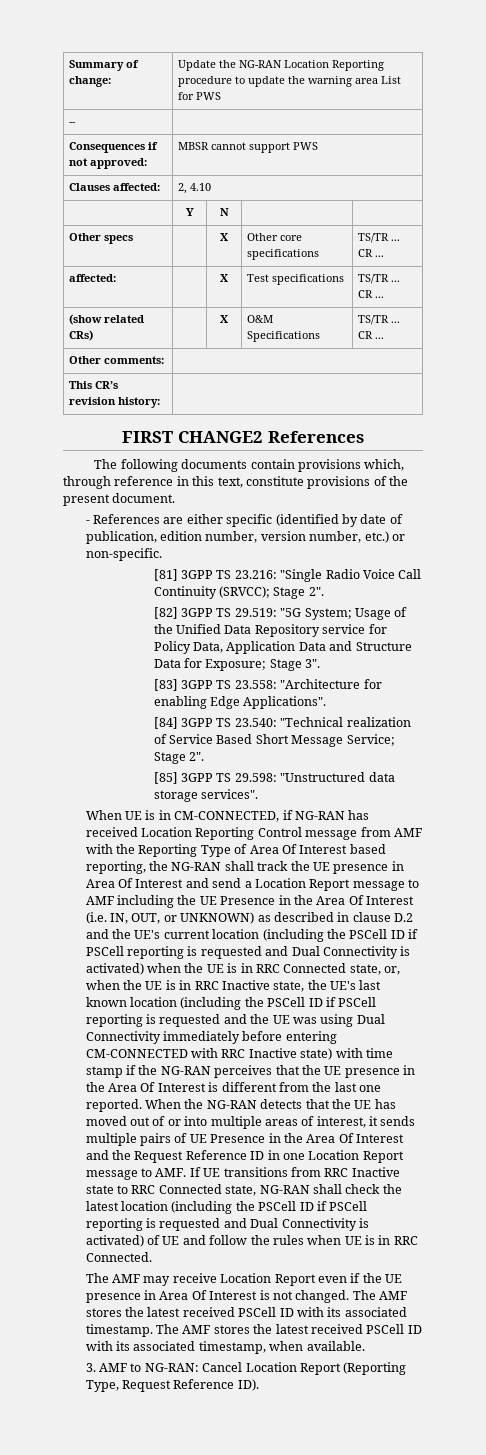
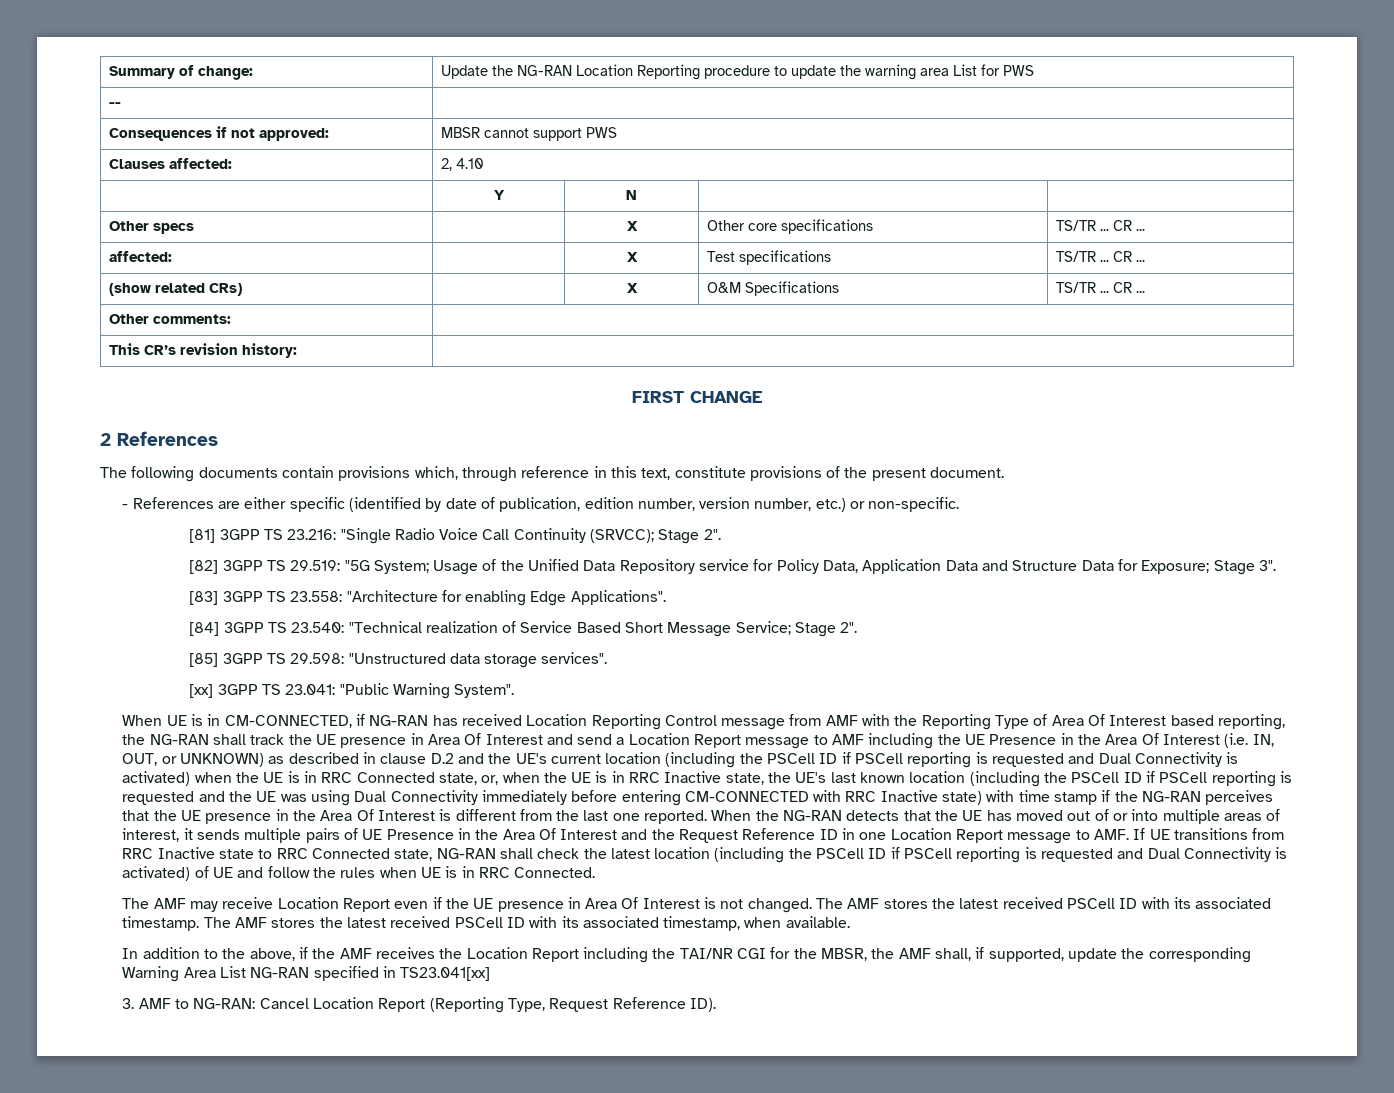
[178,431,263,443] CHANGE2 -> [690,391,763,403] [100,433,111,446] CHANGE // 2
(259, 794) none -> [189,683,515,699] // [xx] 3GPP TS 23.041: "Public Warning System".
(365, 1346) none -> [122,947,1251,963] [122,966,491,982] // In addition to the above, if the AMF receives the Location Report including the TAI/NR CGI for the MBSR, the AMF shall, if supported, update the corresponding Warning Area List NG-RAN specified in TS23.041[xx]

